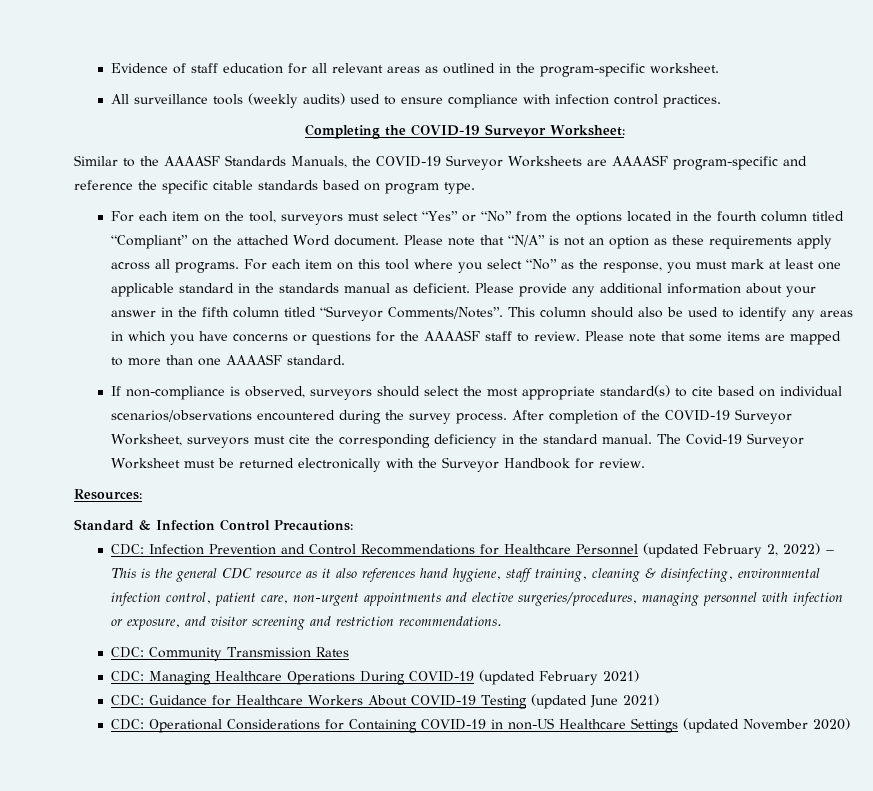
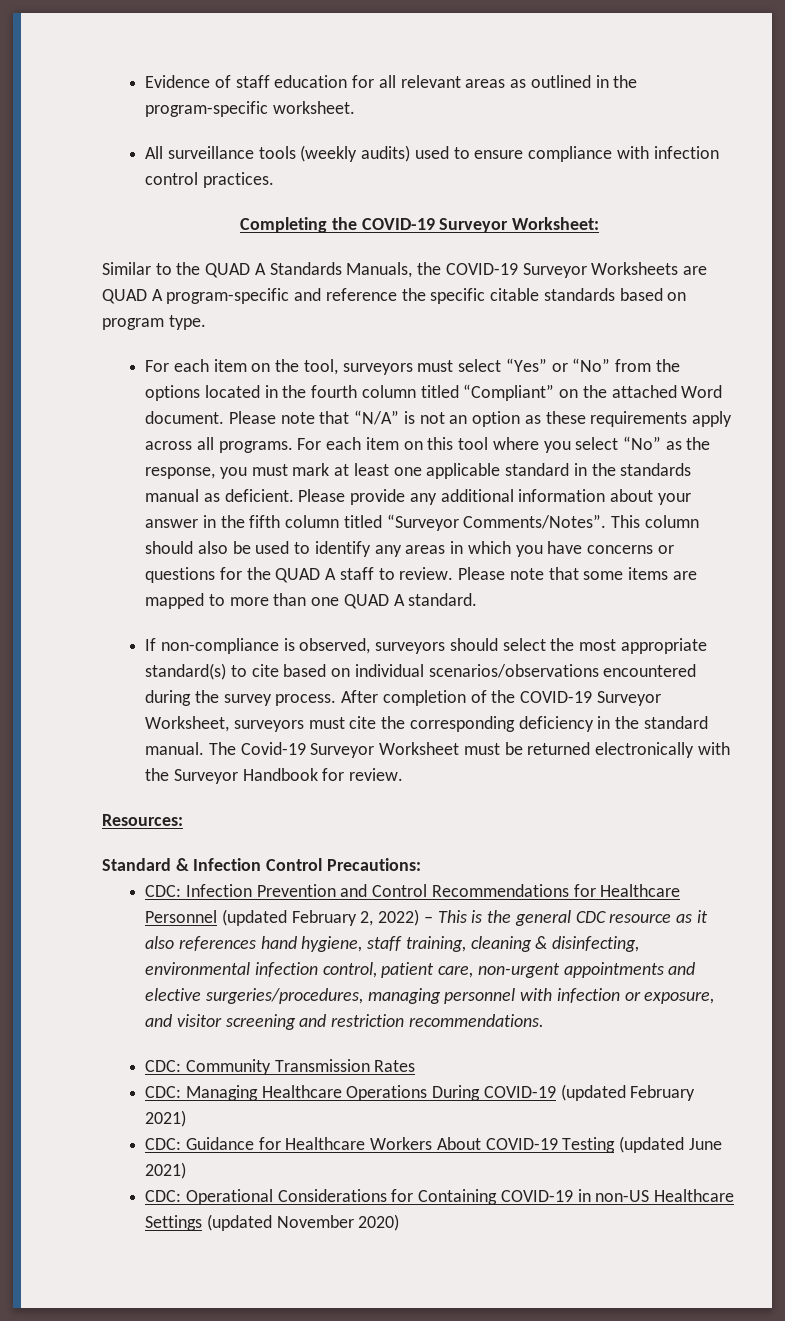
[164,155,220,166] AAAASF -> [205,263,266,278] QUAD A
[612,155,668,166] AAAASF -> [102,289,163,304] QUAD A
[423,330,480,341] AAAASF -> [275,568,337,583] QUAD A
[225,354,282,365] AAAASF -> [343,594,405,609] QUAD A

